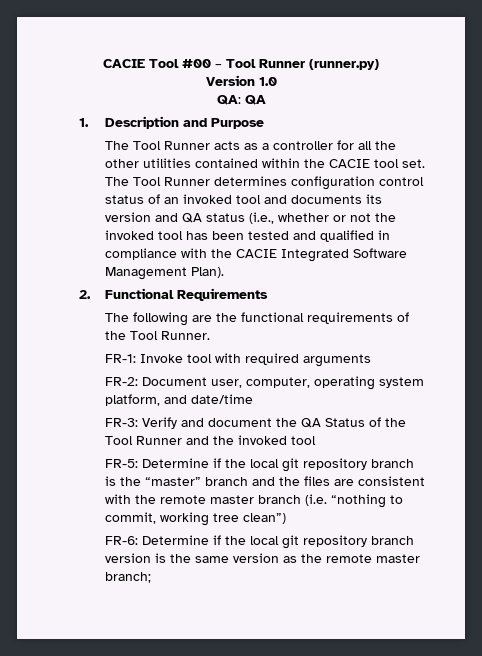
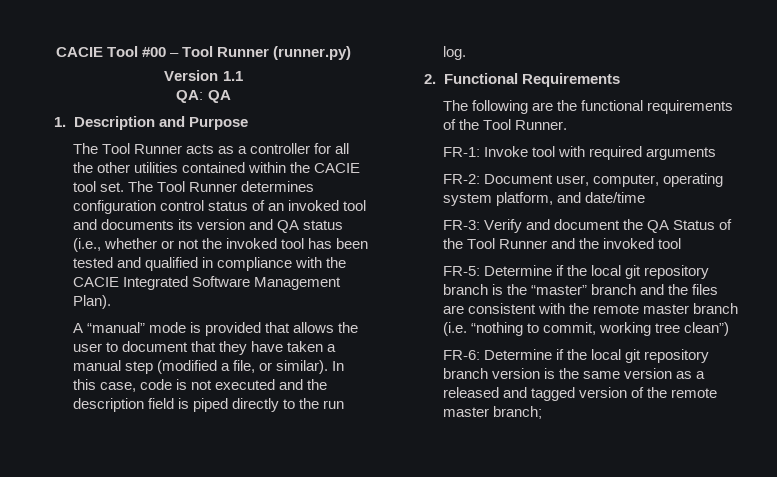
[258,77,277,86] 1.0 -> [222,71,243,81] 1.1
(224, 272) none -> [72,322,359,336] [72,341,337,355] [72,360,345,374] [72,379,328,392] [72,398,345,412] [442,46,466,60] // A “manual” mode is provided that allows the user to document that they have taken a manual step (modified a file, or similar). In this case, code is not executed and the description field is piped directly to the run log.
(297, 559) none -> [696,371,706,379] [442,387,644,401] a released and tagged version of

